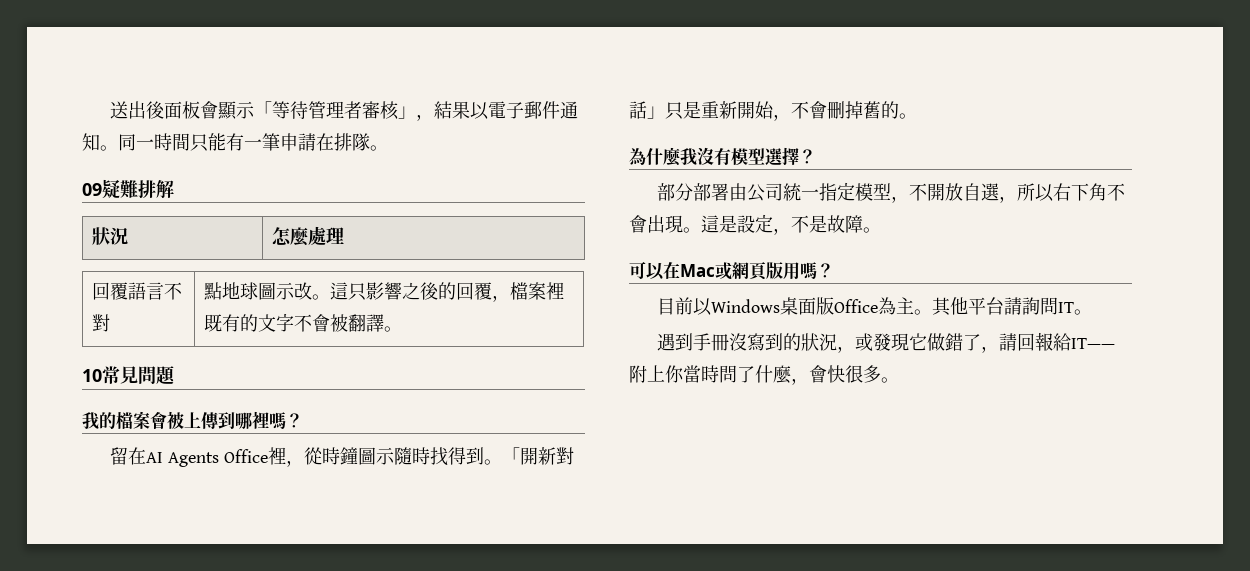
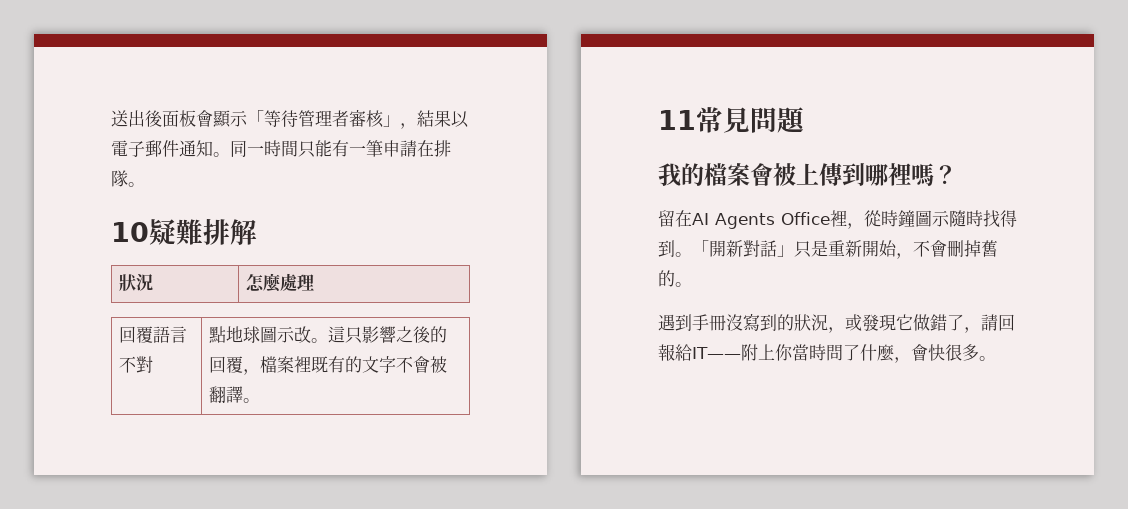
[82,183,102,196] 09 -> [111,222,149,242] 10
[82,369,102,382] 10 -> [658,110,696,130] 11
[629,147,816,166] [657,182,1126,203] [629,214,881,235] [629,261,834,281] [657,297,1093,316] // 為什麼我沒有模型選擇？ // 部分部署由公司統一指定模型，不開放自選，所以右下角不會出現。這是設定，不是故障。 // 可以在Mac或網頁版用嗎？ // 目前以Windows桌面版Office為主。其他平台請詢問IT。 -> (692, 284) none

